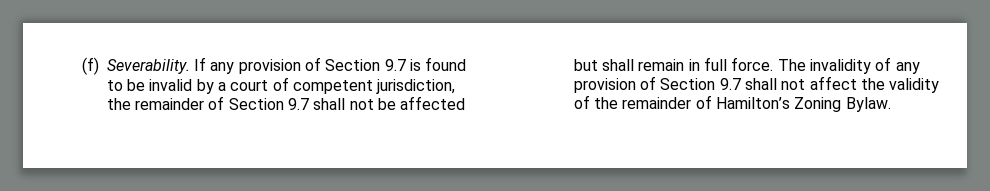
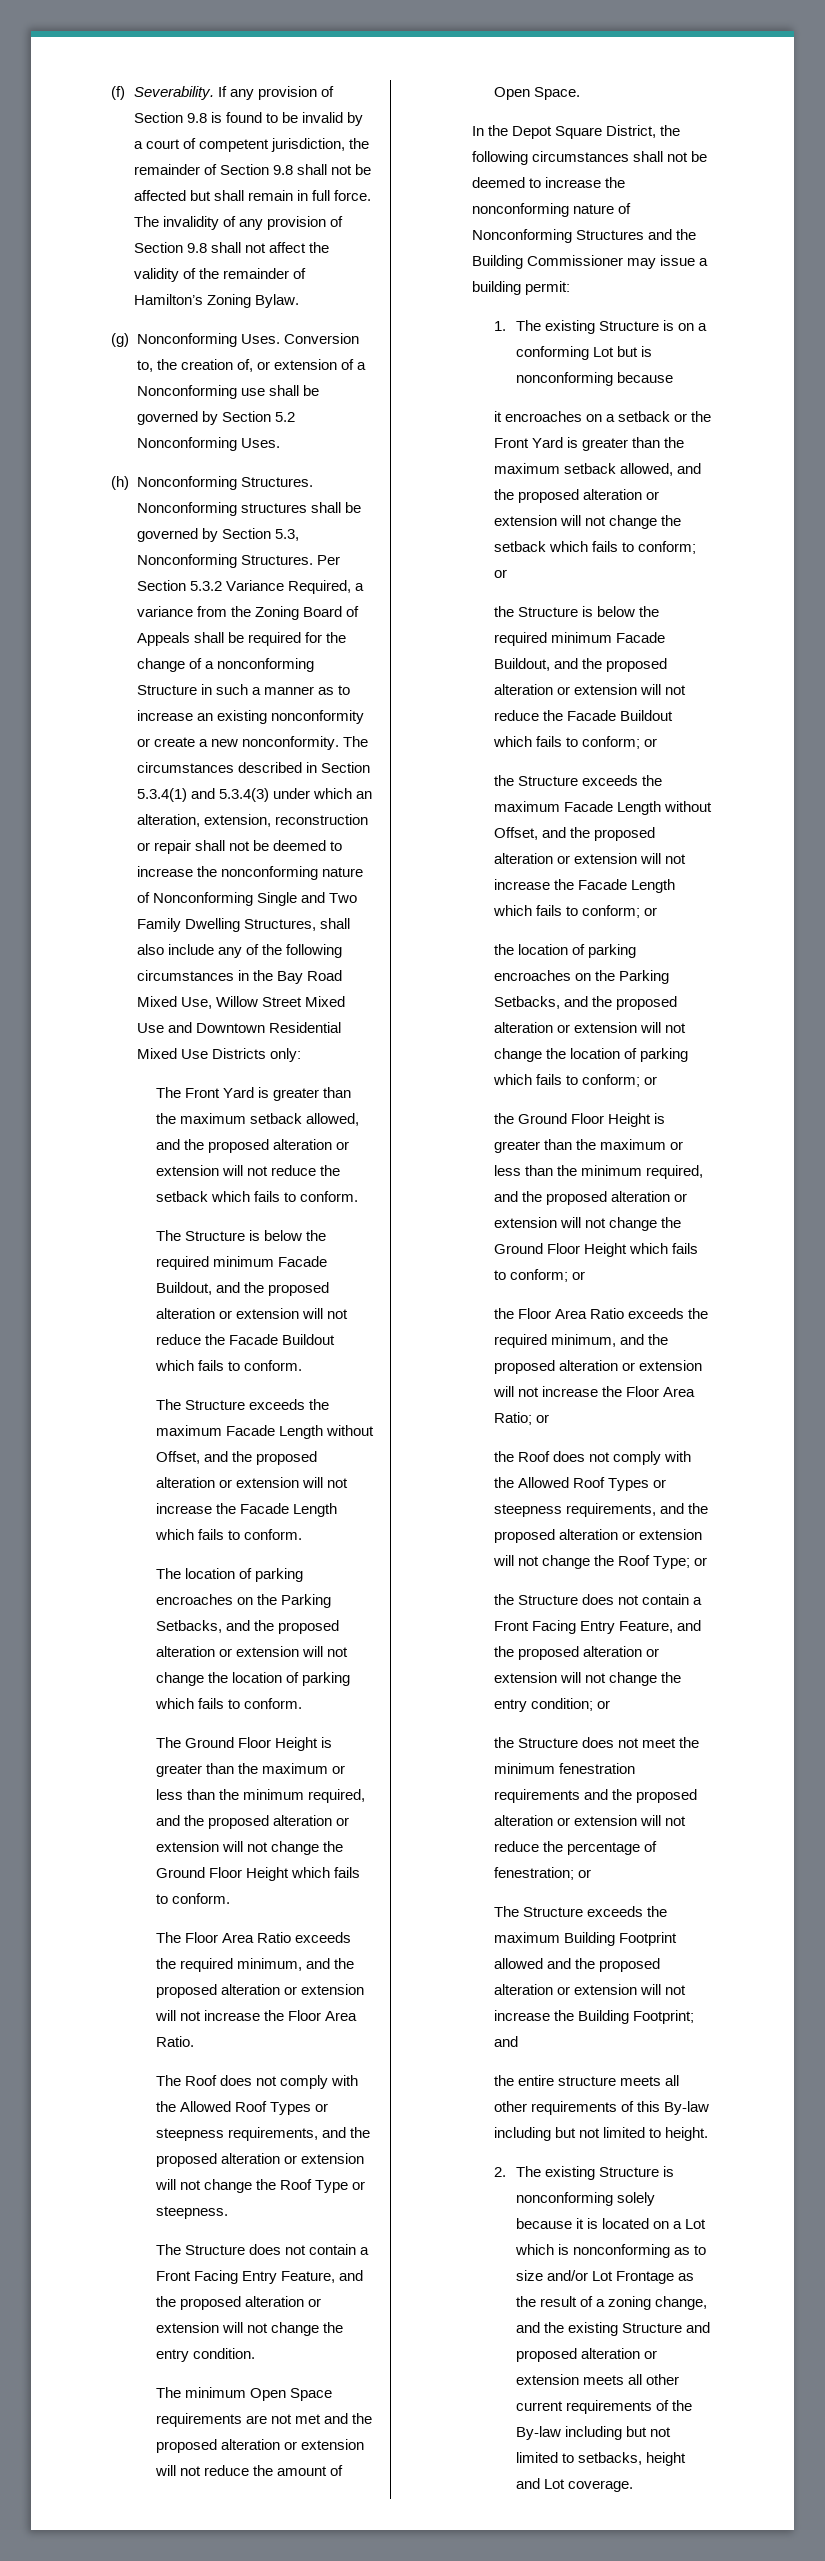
[384,59,406,71] 9.7 -> [186,113,207,123] 9.8
[287,98,309,110] 9.7 -> [272,165,293,175] 9.8
[719,78,741,90] 9.7 -> [186,243,207,253] 9.8
(891, 104) none -> [111,333,360,347] [136,359,367,372] [136,385,320,399] [136,411,296,425] [136,437,280,451] [111,476,313,490] [136,502,362,516] [136,528,300,542] [136,554,341,568] [136,580,365,594] [136,606,360,620] [136,632,347,646] [136,658,315,672] [136,684,351,695] [136,710,365,724] [136,736,369,750] [136,762,371,773] [136,788,373,802] [136,814,369,827] [136,840,343,854] [136,866,364,880] [136,892,358,906] [136,918,351,932] [136,944,343,958] [136,970,343,984] [136,996,346,1009] [136,1022,342,1033] [136,1048,302,1062] [155,1087,352,1101] [155,1113,360,1126] [155,1139,350,1153] [155,1165,341,1176] [155,1191,359,1202] [155,1230,327,1241] [155,1256,327,1270] [155,1282,330,1296] [155,1308,349,1319] [155,1334,336,1345] [154,1360,303,1371] [155,1399,330,1410] [155,1425,375,1439] [155,1451,318,1465] [155,1477,349,1488] [155,1503,338,1517] [154,1529,303,1540] [155,1568,304,1582] [155,1594,332,1608] [155,1620,340,1634] [155,1646,349,1657] [155,1672,351,1686] [154,1698,303,1709] [155,1737,333,1751] [155,1763,346,1777] [155,1789,366,1803] [155,1815,350,1829] [155,1841,344,1855] [155,1867,361,1881] [155,1893,230,1904] [155,1932,352,1943] [155,1958,355,1972] [155,1984,365,1998] [154,2010,358,2021] [155,2036,194,2047] [155,2075,359,2089] [155,2101,329,2115] [155,2127,371,2141] [155,2153,365,2167] [154,2179,366,2193] [155,2206,228,2219] [155,2244,370,2255] [155,2270,364,2284] [155,2296,322,2310] [155,2322,344,2336] [155,2348,255,2362] [155,2387,333,2401] [155,2413,373,2427] [155,2439,365,2453] [154,2465,344,2476] [493,87,580,100] [471,125,680,139] [471,151,707,165] [471,177,625,188] [471,203,631,217] [471,229,696,243] [471,255,708,269] [471,281,570,295] [493,320,708,334] [516,346,653,360] [516,372,674,386] [493,411,712,422] [493,437,685,451] [493,463,702,476] [493,489,660,503] [493,515,682,529] [493,541,697,554] [493,569,507,578] [493,606,660,617] [493,632,665,646] [493,658,668,672] [493,684,687,695] [493,710,674,721] [492,736,658,749] [493,775,663,786] [493,801,713,815] [493,827,656,841] [493,853,687,864] [493,879,676,893] [492,905,658,918] [493,944,637,958] [493,970,670,984] [493,996,678,1010] [493,1022,687,1033] [493,1048,689,1062] [492,1074,658,1087] [493,1113,666,1127] [493,1139,684,1153] [493,1165,704,1179] [493,1191,688,1205] [493,1217,682,1231] [493,1243,699,1257] [493,1269,585,1282] [493,1308,709,1319] [493,1334,669,1348] [493,1360,703,1374] [492,1386,696,1397] [493,1412,549,1425] [493,1451,692,1465] [493,1477,667,1491] [493,1503,709,1517] [493,1529,703,1543] [492,1555,708,1569] [493,1594,703,1605] [493,1620,702,1634] [493,1646,660,1660] [493,1672,682,1686] [493,1698,610,1712] [493,1737,700,1748] [493,1763,635,1774] [493,1789,698,1803] [493,1815,687,1826] [493,1841,658,1855] [493,1867,591,1880] [493,1906,668,1917] [493,1932,677,1946] [493,1958,661,1972] [493,1984,687,1995] [493,2010,695,2024] [493,2036,518,2047] [493,2075,680,2086] [493,2101,710,2115] [493,2127,709,2141] [493,2166,675,2180] [516,2192,656,2206] [516,2218,707,2229] [515,2244,707,2258] [516,2270,695,2284] [516,2296,708,2310] [516,2322,711,2336] [516,2348,658,2362] [516,2374,680,2385] [516,2400,693,2414] [516,2426,672,2440] [516,2452,687,2466] [516,2478,634,2492] // (g) Nonconforming Uses. Conversion to, the creation of, or extension of a Nonconforming use shall be governed by Section 5.2 Nonconforming Uses. // (h) Nonconforming Structures. Nonconforming structures shall be governed by Section 5.3, Nonconforming Structures. Per Section 5.3.2 Variance Required, a variance from the Zoning Board of Appeals shall be required for the change of a nonconforming Structure in such a manner as to increase an existing nonconformity or create a new nonconformity. The circumstances described in Section 5.3.4(1) and 5.3.4(3) under which an alteration, extension, reconstruction or repair shall not be deemed to increase the nonconforming nature of Nonconforming Single and Two Family Dwelling Structures, shall also include any of the following circumstances in the Bay Road Mixed Use, Willow Street Mixed Use and Downtown Residential Mixed Use Districts only: // The Front Yard is greater than the maximum setback allowed, and the proposed alteration or extension will not reduce the setback which fails to conform. // The Structure is below the required minimum Facade Buildout, and the proposed alteration or extension will not reduce the Facade Buildout which fails to conform. // The Structure exceeds the maximum Facade Length without Offset, and the proposed alteration or extension will not increase the Facade Length which fails to conform. // The location of parking encroaches on the Parking Setbacks, and the proposed alteration or extension will not change the location of parking which fails to conform. // The Ground Floor Height is greater than the maximum or less than the minimum required, and the proposed alteration or extension will not change the Ground Floor Height which fails to conform. // The Floor Area Ratio exceeds the required minimum, and the proposed alteration or extension will not increase the Floor Area Ratio. // The Roof does not comply with the Allowed Roof Types or steepness requirements, and the proposed alteration or extension will not change the Roof Type or steepness. // The Structure does not contain a Front Facing Entry Feature, and the proposed alteration or extension will not change the entry condition. // The minimum Open Space requirements are not met and the proposed alteration or extension will not reduce the amount of Open Space. // In the Depot Square District, the following circumstances shall not be deemed to increase the nonconforming nature of Nonconforming Structures and the Building Commissioner may issue a building permit: // 1. The existing Structure is on a conforming Lot but is nonconforming because // it encroaches on a setback or the Front Yard is greater than the maximum setback allowed, and the proposed alteration or extension will not change the setback which fails to conform; or // the Structure is below the required minimum Facade Buildout, and the proposed alteration or extension will not reduce the Facade Buildout which fails to conform; or // the Structure exceeds the maximum Facade Length without Offset, and the proposed alteration or extension will not increase the Facade Length which fails to conform; or // the location of parking encroaches on the Parking Setbacks, and the proposed alteration or extension will not change the location of parking which fails to conform; or // the Ground Floor Height is greater than the maximum or less than the minimum required, and the proposed alteration or extension will not change the Ground Floor Height which fails to conform; or // the Floor Area Ratio exceeds the required minimum, and the proposed alteration or extension will not increase the Floor Area Ratio; or // the Roof does not comply with the Allowed Roof Types or steepness requirements, and the proposed alteration or extension will not change the Roof Type; or // the Structure does not contain a Front Facing Entry Feature, and the proposed alteration or extension will not change the entry condition; or // the Structure does not meet the minimum fenestration requirements and the proposed alteration or extension will not reduce the percentage of fenestration; or // The Structure exceeds the maximum Building Footprint allowed and the proposed alteration or extension will not increase the Building Footprint; and // the entire structure meets all other requirements of this By-law including but not limited to height. // 2. The existing Structure is nonconforming solely because it is located on a Lot which is nonconforming as to size and/or Lot Frontage as the result of a zoning change, and the existing Structure and proposed alteration or extension meets all other current requirements of the By-law including but not limited to setbacks, height and Lot coverage.

